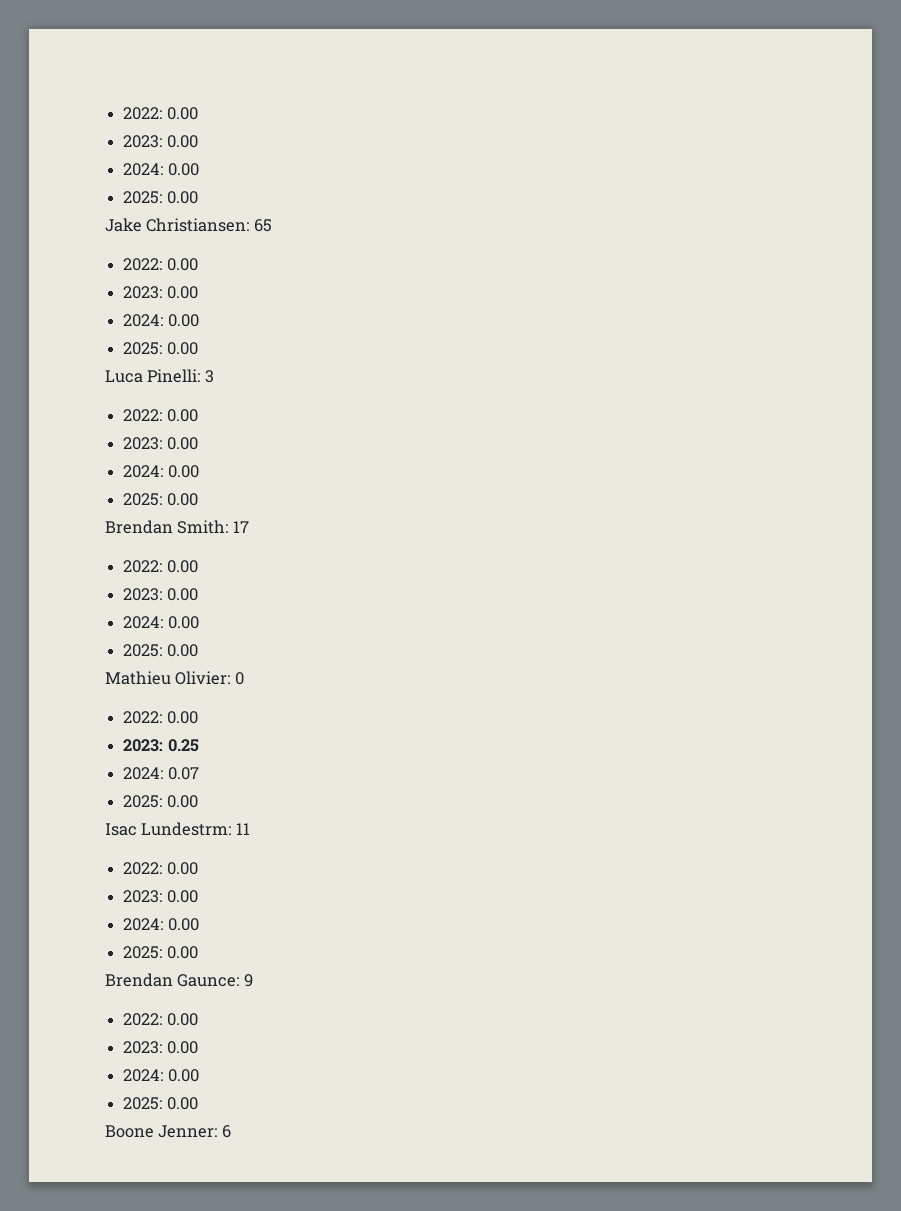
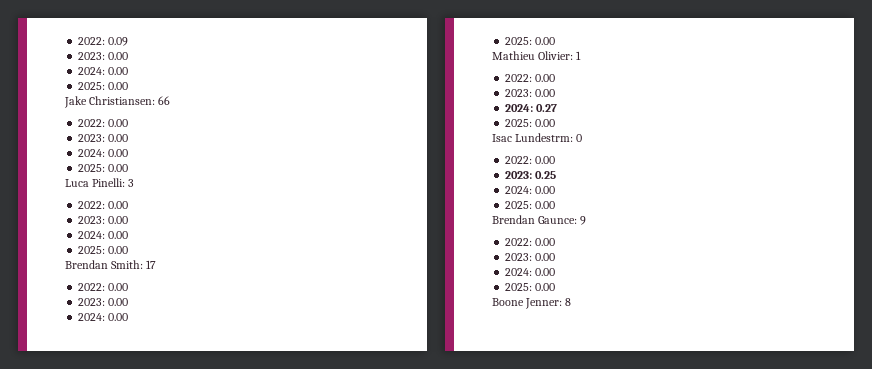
[123,107,198,120] 2022: 0.00 -> [78,37,129,46] 2022: 0.09
[253,219,272,232] 65 -> [158,96,171,105] 66
(231, 678) none -> [576,51,582,60] [505,74,556,82] [505,89,556,97] [505,104,558,112] [505,119,556,127] [492,133,574,142] 1 // 2022: 0.00 // 2023: 0.00 // 2024: 0.27 // 2025: 0.00 // Isac Lundestrm:
[123,767,199,780] [123,795,198,808] [105,822,250,836] [123,862,198,875] [123,890,198,903] // 2024: 0.07 // 2025: 0.00 // Isac Lundestrm: 11 // 2022: 0.00 // 2023: 0.00 -> (557, 175) none
[221,1125,231,1138] 6 -> [565,298,572,306] 8

